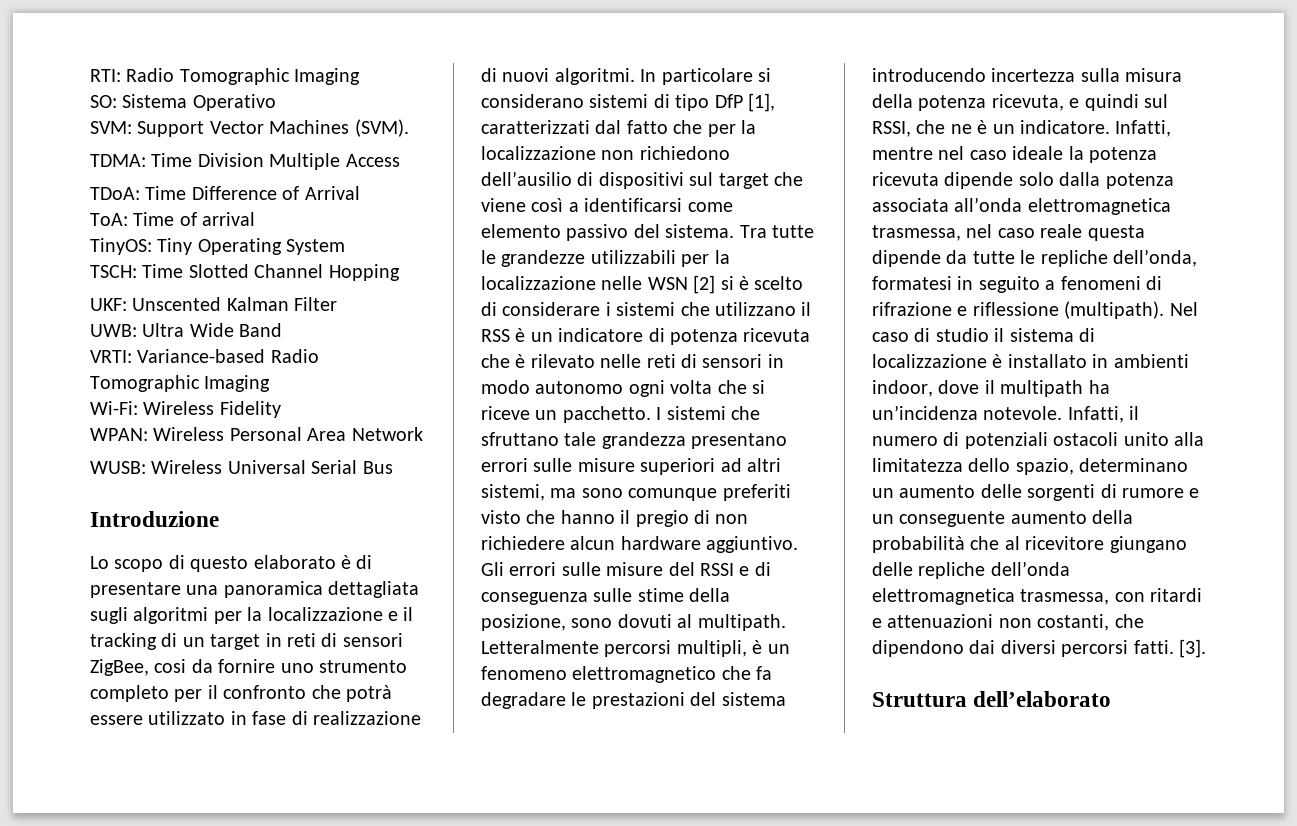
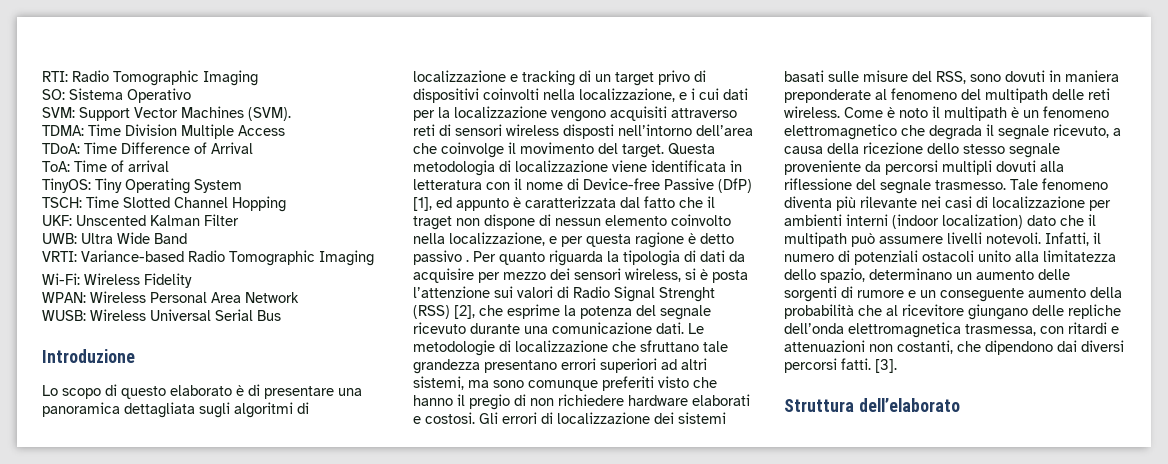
[213,607,263,624] per la -> [297,402,309,414] di
[403,607,414,621] il -> (518, 78) none
[265,633,403,647] [90,659,407,676] [90,685,392,702] [90,711,421,725] [481,68,771,85] [481,93,775,112] [481,120,756,137] [481,146,730,160] [481,171,803,189] [481,198,733,212] [481,224,814,241] [481,250,730,267] [481,275,804,294] [481,302,812,316] [481,328,811,345] [481,354,784,368] [481,380,765,397] [481,406,726,423] in reti di sensori ZigBee, cosi da fornire uno strumento completo per il confronto che potrà essere utilizzato in fase di realizzazione di nuovi algoritmi. In particolare si considerano sistemi di tipo DfP [1], caratterizzati dal fatto che per la localizzazione non richiedono dell’ausilio di dispositivi sul target che viene così a identificarsi come elemento passivo del sistema. Tra tutte le grandezze utilizzabili per la localizzazione nelle WSN [2] si è scelto di considerare i sistemi che utilizzano il RSS è un indicatore di potenza ricevuta che è rilevato nelle reti di sensori in modo autonomo ogni volta che si riceve un pacchetto. I sistemi -> [658,70,706,85] [413,88,748,103] [413,106,737,122] [413,124,753,139] [413,142,715,158] [413,160,742,176] [413,178,752,193] [413,196,715,211] [413,214,731,230] [413,232,734,248] [413,250,745,266] [413,268,748,283] [413,286,715,302] [413,304,711,320] [413,322,704,334] [413,340,608,356] privo di dispositivi coinvolti nella localizzazione, e i cui dati per la localizzazione vengono acquisiti attraverso reti di sensori wireless disposti nell’intorno dell’area che coinvolge il movimento del target. Questa metodologia di localizzazione viene identificata in letteratura con il nome di Device-free Passive (DfP) [1], ed appunto è caratterizzata dal fatto che il traget non dispone di nessun elemento coinvolto nella localizzazione, e per questa ragione è detto passivo . Per quanto riguarda la tipologia di dati da acquisire per mezzo dei sensori wireless, si è posta l’attenzione sui valori di Radio Signal Strenght (RSS) [2], che esprime la potenza del segnale ricevuto durante una comunicazione dati. Le metodologie di localizzazione
[533,458,635,472] sulle misure -> (596, 364) none
[570,536,799,553] [481,562,771,576] [481,588,731,605] [481,614,786,631] [481,640,747,657] alcun hardware aggiuntivo. Gli errori sulle misure del RSSI e di conseguenza sulle stime della posizione, sono dovuti al multipath. Letteralmente percorsi multipli, -> [628,394,750,406] [413,412,726,424] [784,70,1119,84] [784,88,1110,103] [784,106,1007,121] hardware elaborati e costosi. Gli errori di localizzazione dei sistemi basati sulle misure del RSS, sono dovuti in maniera preponderate al fenomeno del multipath delle reti wireless. Come è noto il multipath
[756,666,773,680] [481,692,786,709] [872,68,1183,82] [872,94,1168,111] [872,120,1172,137] [872,146,1157,163] [872,172,1174,189] [872,197,1171,215] [872,224,1145,241] [872,249,1197,267] [872,276,1162,293] [872,301,1198,319] [872,328,1095,342] [872,354,1189,368] [872,380,1110,397] [872,405,1063,420] fa degradare le prestazioni del sistema introducendo incertezza sulla misura della potenza ricevuta, e quindi sul RSSI, che ne è un indicatore. Infatti, mentre nel caso ideale la potenza ricevuta dipende solo dalla potenza associata all’onda elettromagnetica trasmessa, nel caso reale questa dipende da tutte le repliche dell’onda, formatesi in seguito a fenomeni di rifrazione e riflessione (multipath). Nel caso di studio il sistema di localizzazione è installato in ambienti indoor, dove il multipath ha un’incidenza notevole. -> [929,124,1121,140] [784,142,1060,158] [784,160,1064,175] [784,178,1108,194] [784,196,1111,211] [784,214,1096,229] [784,232,1041,247] degrada il segnale ricevuto, a causa della ricezione dello stesso segnale proveniente da percorsi multipli dovuti alla riflessione del segnale trasmesso. Tale fenomeno diventa più rilevante nei casi di localizzazione per ambienti interni (indoor localization) dato che il multipath può assumere livelli notevoli.

